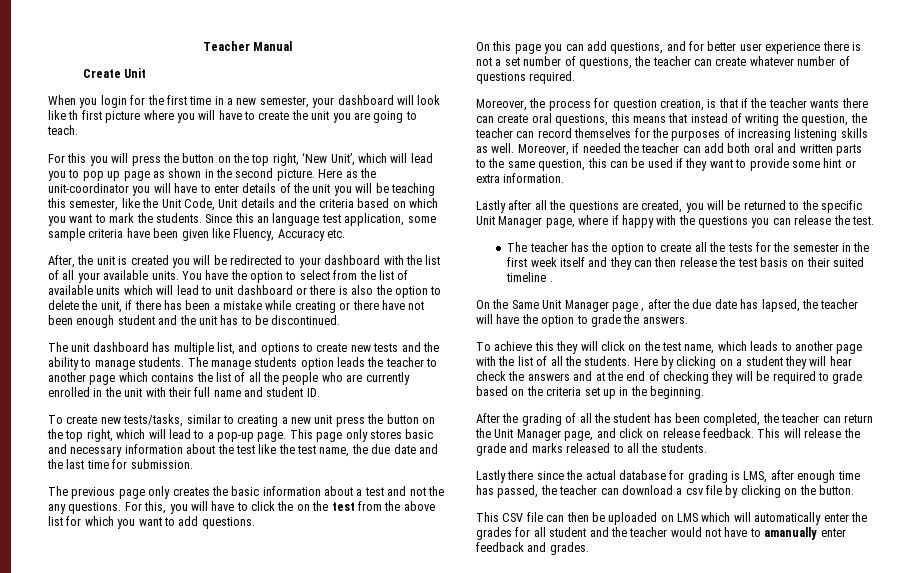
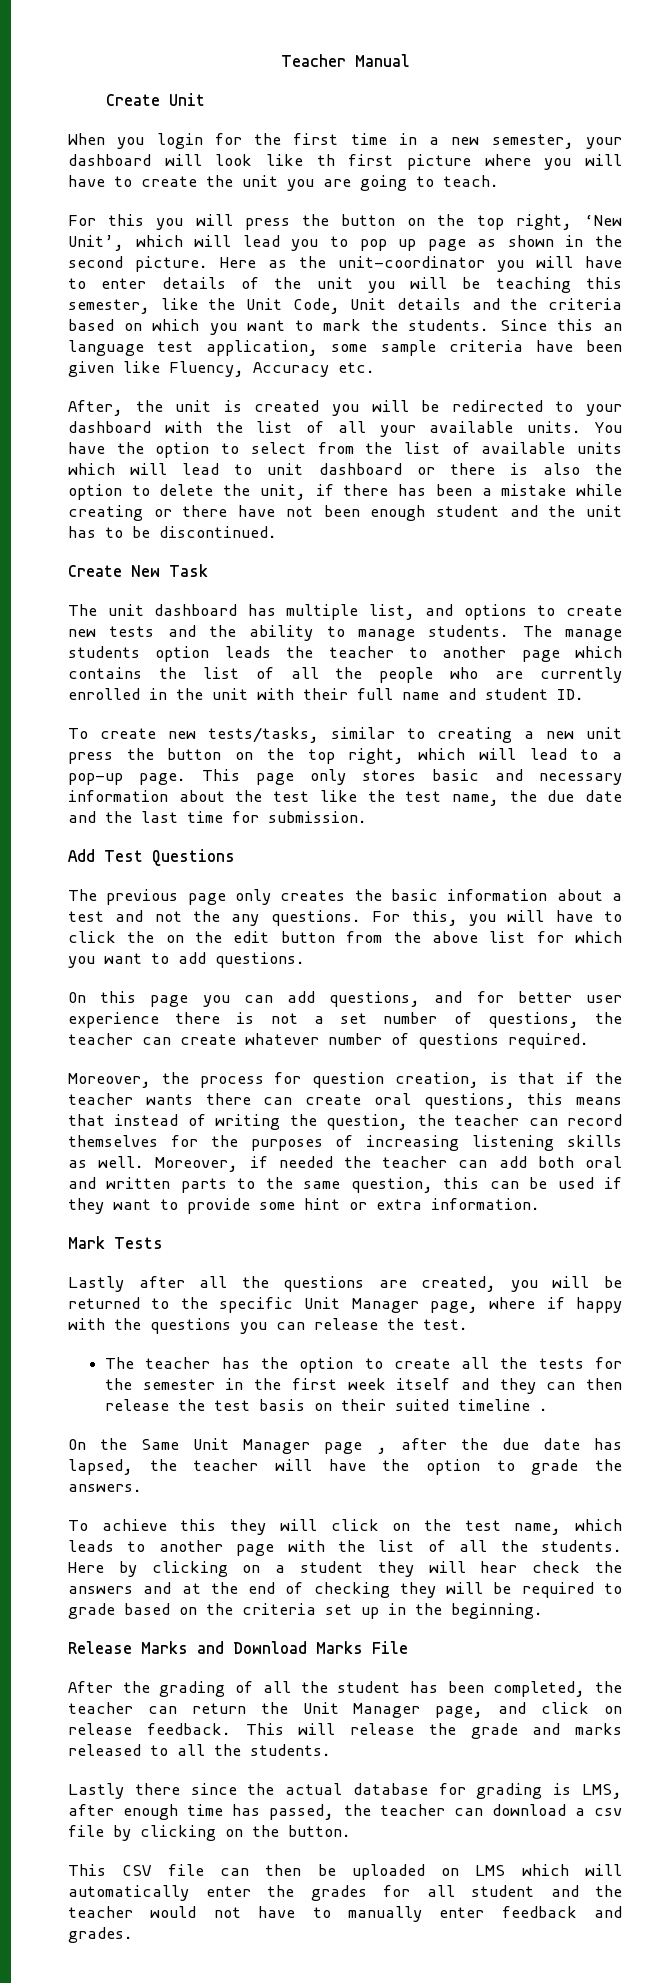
(341, 320) none -> [68,564,208,577] // Create New Task
(193, 464) none -> [68,849,235,866] // Add Test Questions
[331,502,355,511] test -> [233,931,335,943] edit button
(565, 178) none -> [68,1236,163,1249] // Mark Tests
(704, 392) none -> [68,1641,408,1654] // Release Marks and Download Marks File
[764,527,818,540] amanually -> [347,1906,422,1922] manually

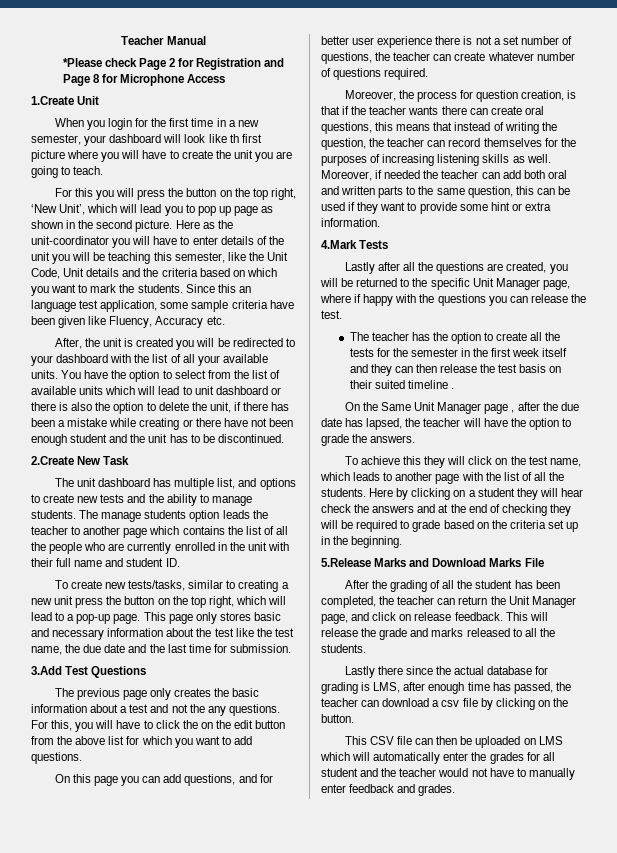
[105,94,160,106] Create -> [62,58,285,70] [62,74,226,86] [31,96,74,105] *Please check Page 2 for Registration and Page 8 for Microphone Access // 1.Create
[68,565,122,577] Create -> [31,456,74,465] 2.Create
[68,849,95,862] Add -> [31,666,62,675] 3.Add
[68,1236,105,1249] Mark -> [321,240,357,249] 4.Mark
[68,1641,132,1654] Release -> [321,558,371,567] 5.Release

